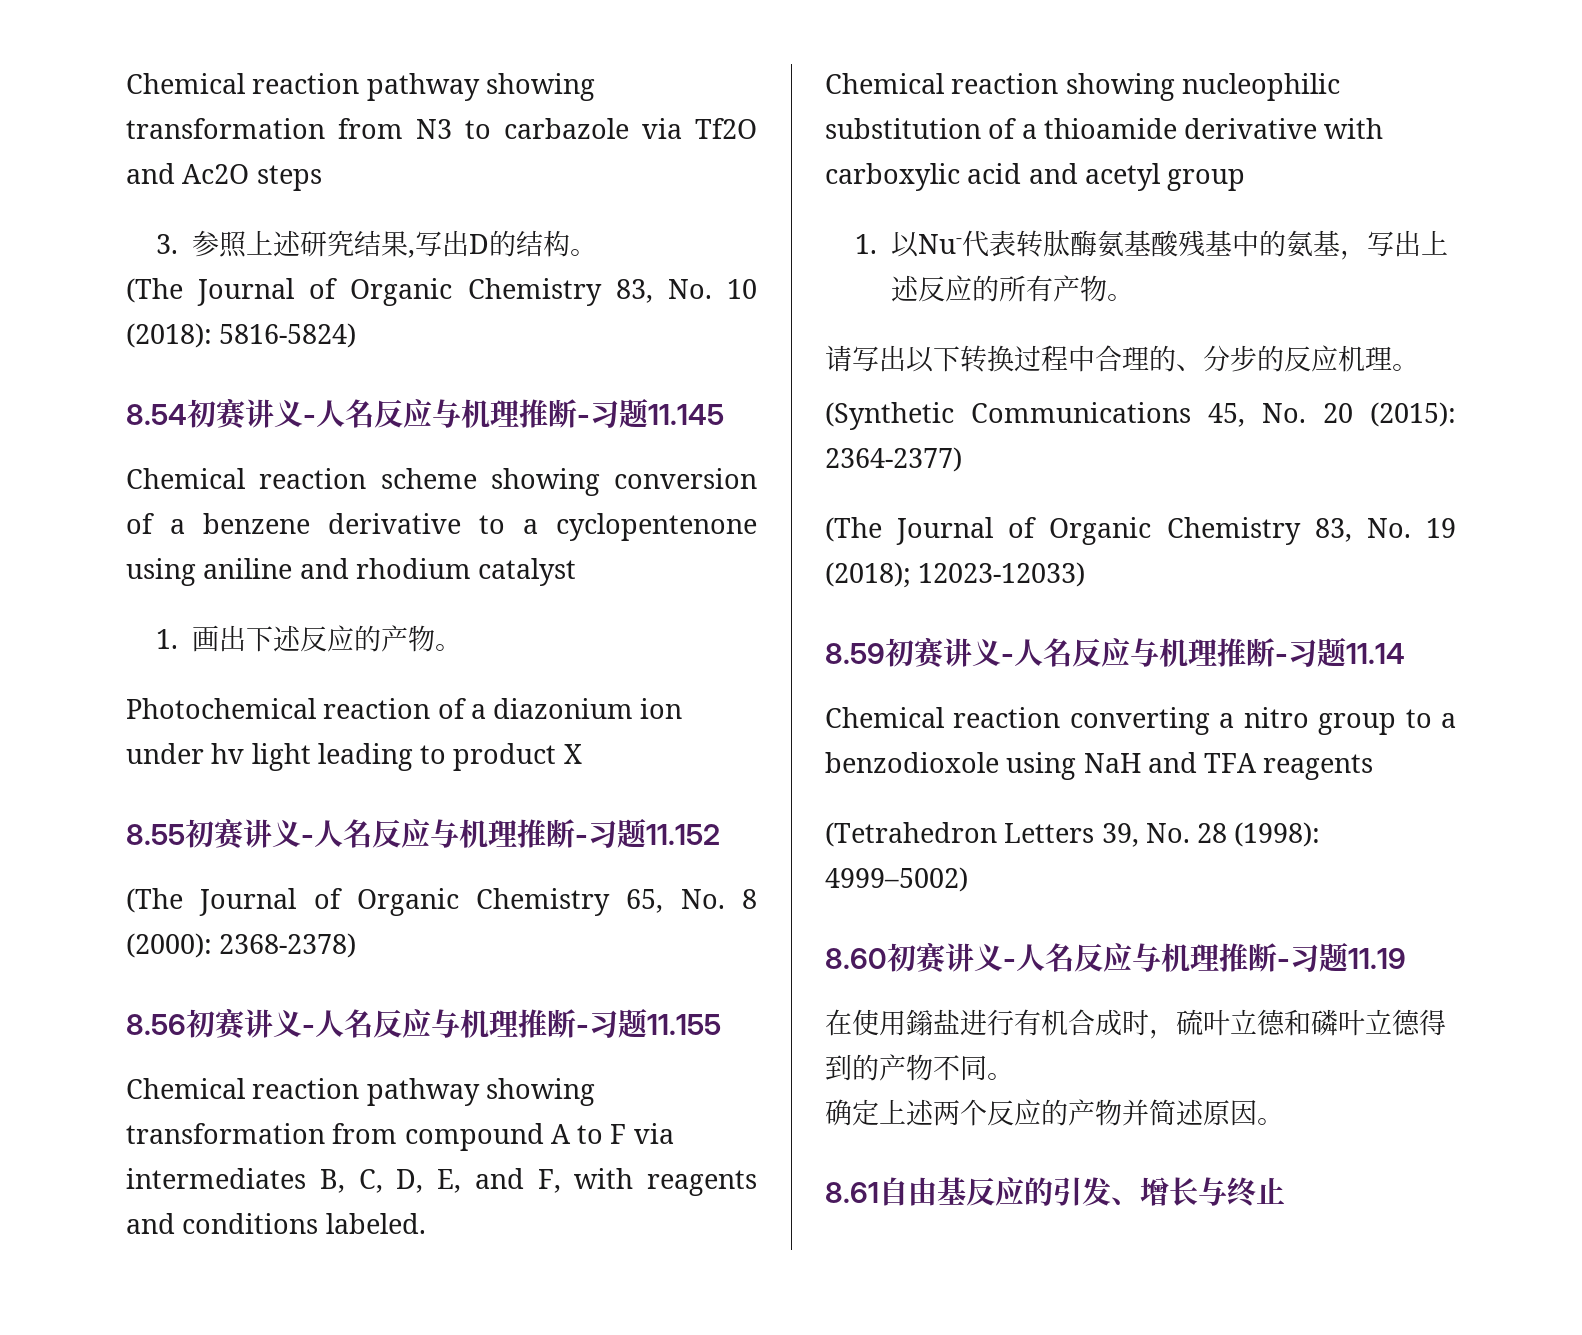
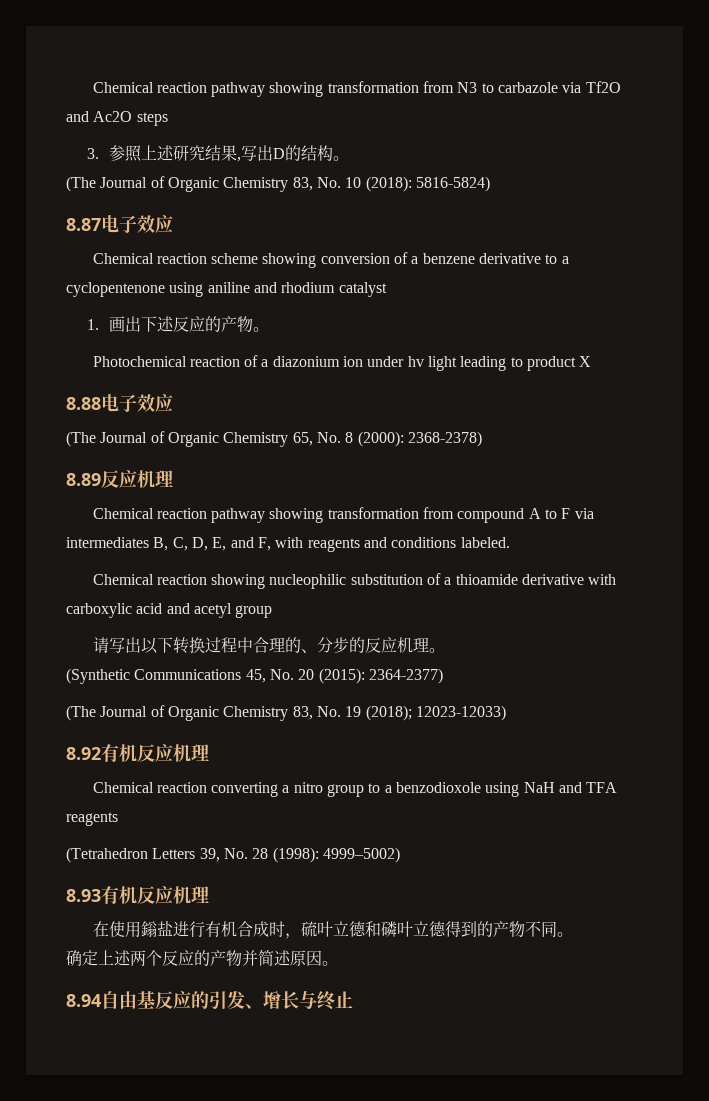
[126,398,724,430] 8.54初赛讲义-人名反应与机理推断-习题11.145 -> [66,215,173,233] 8.87电子效应
[126,818,720,850] 8.55初赛讲义-人名反应与机理推断-习题11.152 -> [66,394,173,412] 8.88电子效应
[126,1008,721,1040] 8.56初赛讲义-人名反应与机理推断-习题11.155 -> [66,470,173,488] 8.89反应机理
[855,230,1448,260] [890,275,1134,302] // 1.以Nu-代表转肽酶氨基酸残基中的氨基，写出上述反应的所有产物。 -> (273, 611) none
[825,637,1405,669] 8.59初赛讲义-人名反应与机理推断-习题11.14 -> [66,744,209,762] 8.92有机反应机理
[825,942,1406,974] 8.60初赛讲义-人名反应与机理推断-习题11.19 -> [66,886,209,904] 8.93有机反应机理
[825,1182,879,1203] 8.61 -> [66,994,101,1007] 8.94

